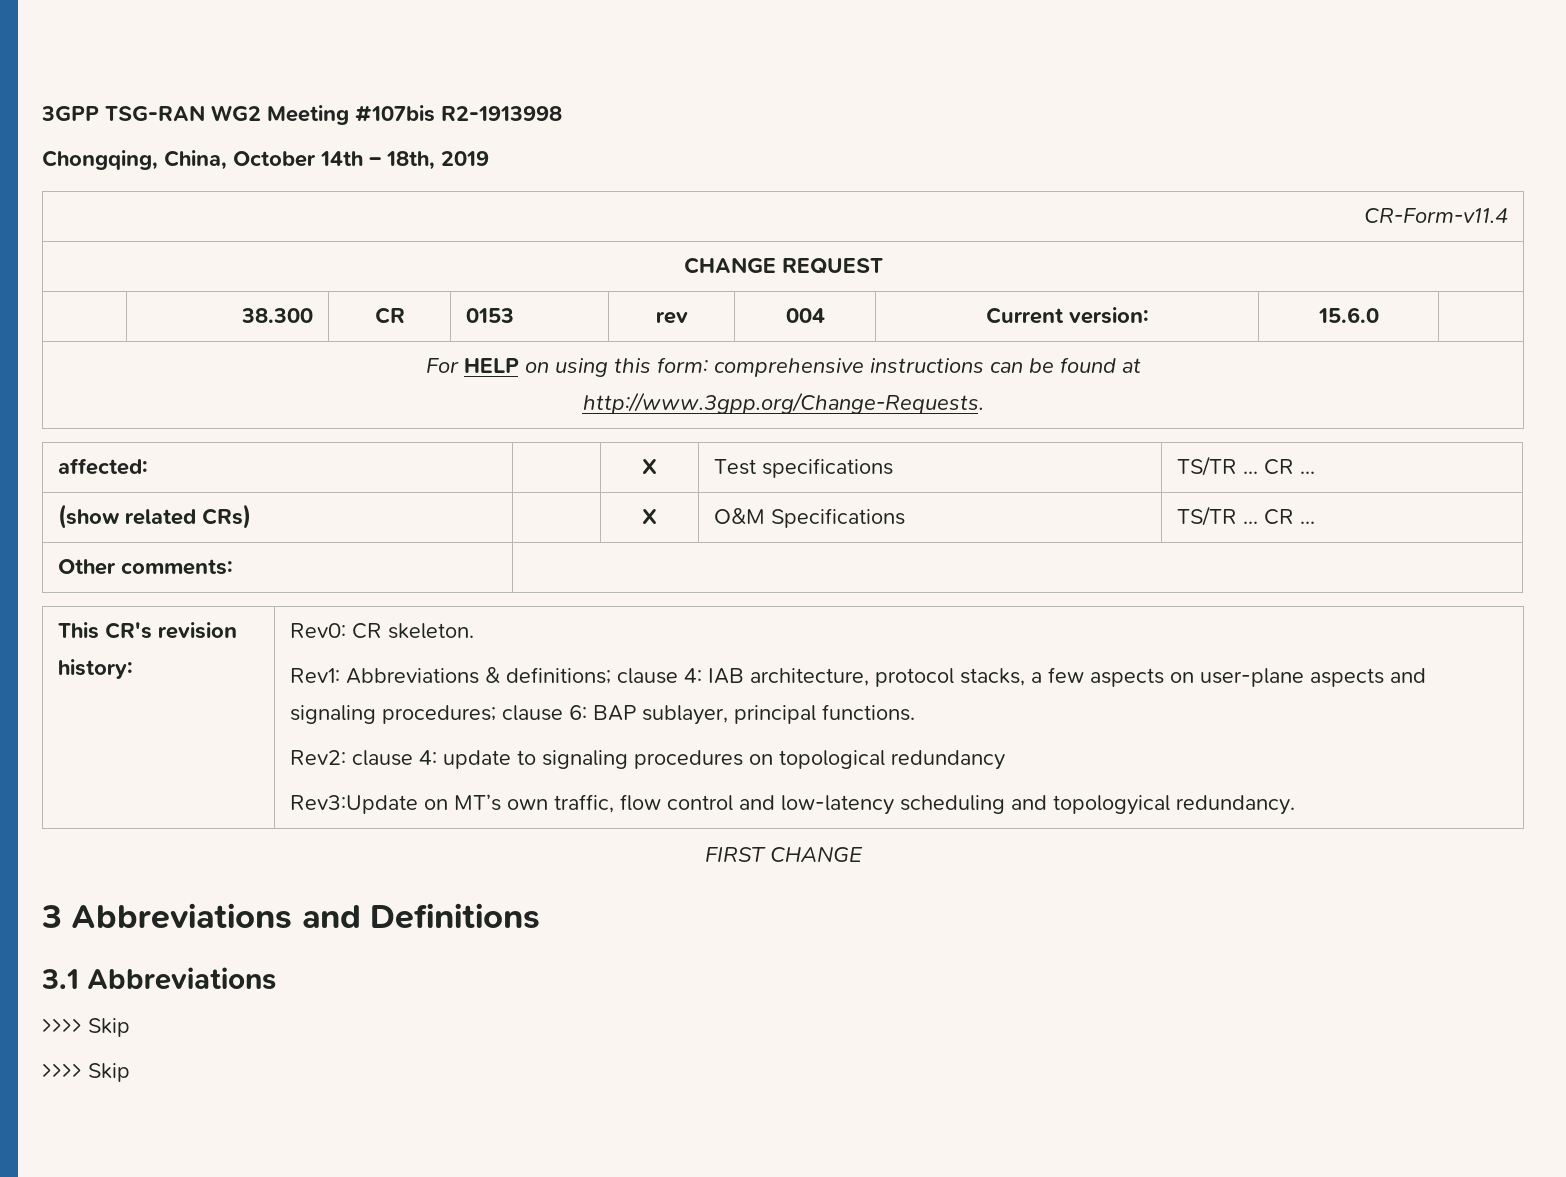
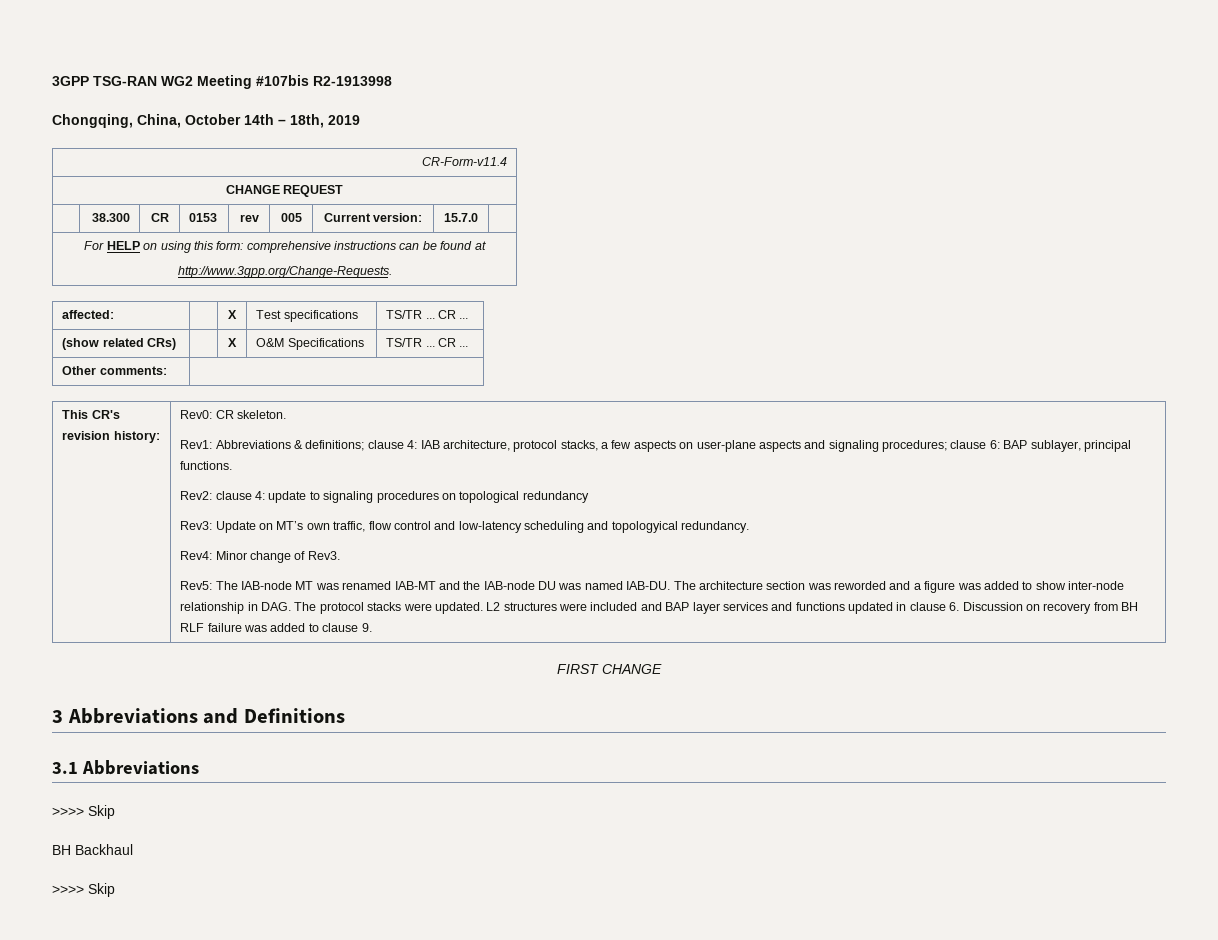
[785,308,825,323] 004 -> [280,213,302,222] 005
[1317,307,1379,323] 15.6.0 -> [444,213,479,222] 15.7.0
[289,795,418,814] Rev3:Update -> [180,521,256,533] Rev3: Update
(1295, 805) none -> [180,551,340,563] [180,581,1125,593] [180,602,1139,614] [180,623,372,632] // Rev4: Minor change of Rev3. // Rev5: The IAB-node MT was renamed IAB-MT and the IAB-node DU was named IAB-DU. The architecture section was reworded and a figure was added to show inter-node relationship in DAG. The protocol stacks were updated. L2 structures were included and BAP layer services and functions updated in clause 6. Discussion on recovery from BH RLF failure was added to clause 9.
(130, 1027) none -> [52,844,133,855] // BH Backhaul

